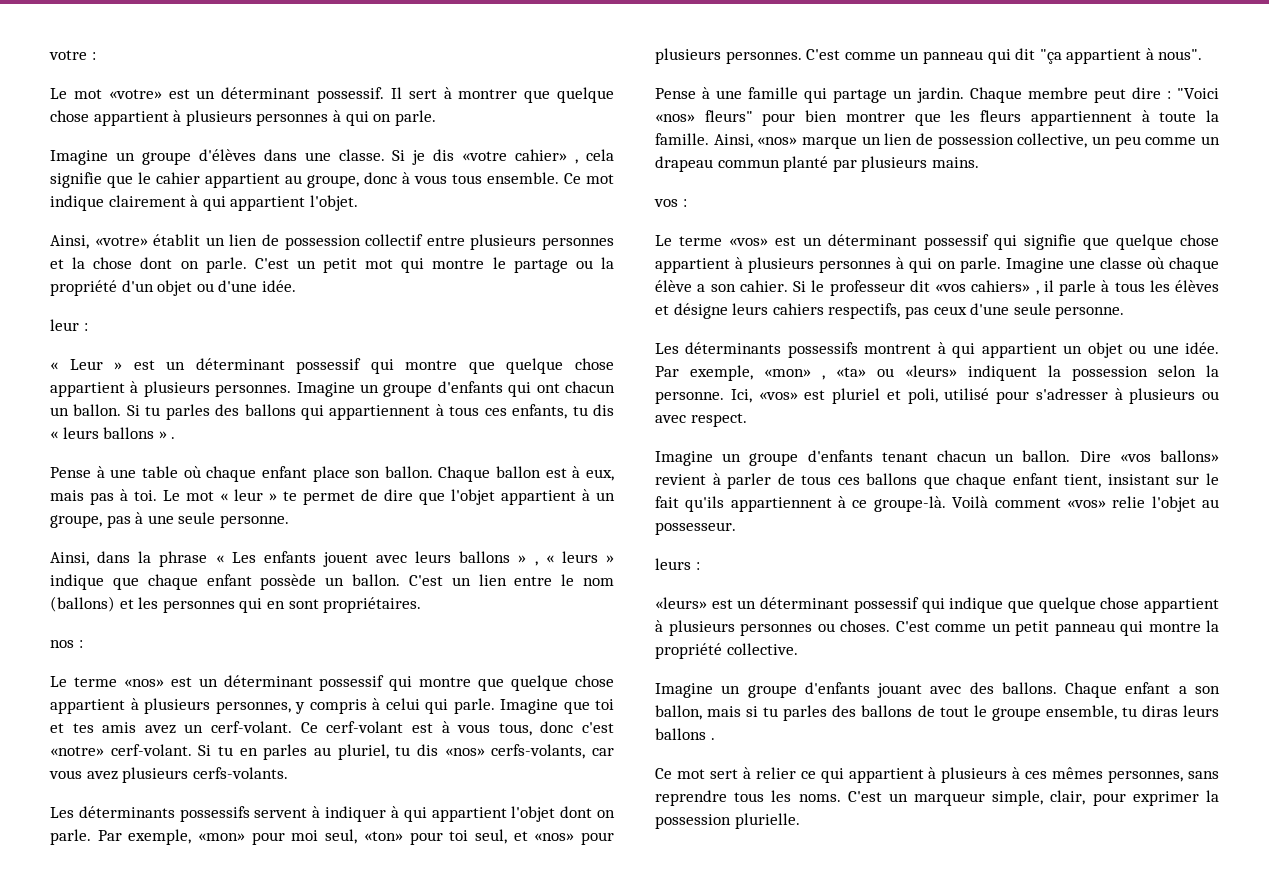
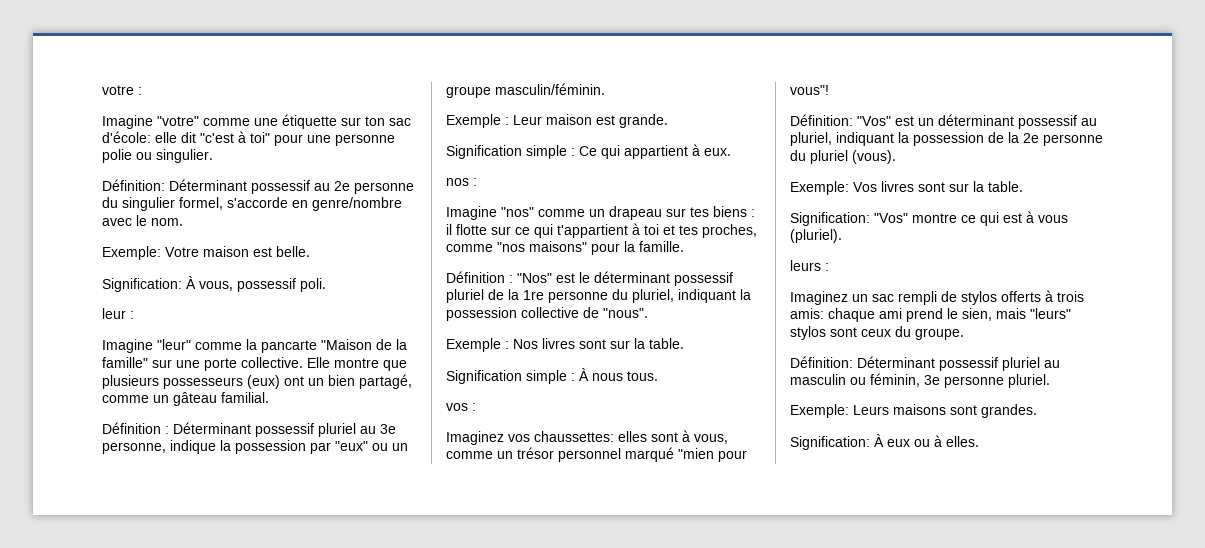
[50,87,614,103] [50,110,436,126] [50,149,614,165] [50,172,614,188] [50,195,358,211] [50,234,614,250] [50,257,614,273] [50,280,296,296] [50,319,88,331] [50,358,614,374] [50,381,615,397] [50,404,615,420] [50,427,176,439] [50,466,615,482] [50,489,615,505] [50,512,289,528] [50,551,614,567] [50,574,614,590] [50,596,422,613] [50,640,83,648] [50,675,615,691] [50,698,614,714] [50,721,615,736] [50,744,614,760] [49,767,288,783] [50,806,615,822] [50,829,614,845] [655,48,1203,64] [655,87,1219,103] [655,110,1219,126] [655,133,1220,149] [655,156,979,172] [654,199,687,207] [655,234,1219,250] [655,257,1219,273] [655,280,1219,296] [655,303,1125,319] [655,342,1219,358] [655,365,1219,381] [655,388,1219,404] [655,413,747,427] [655,450,1219,466] [655,473,1219,489] [655,496,1219,512] [655,522,736,535] [655,558,700,570] [655,597,1219,613] [655,620,1219,636] [655,643,798,659] [655,682,1220,698] [655,705,1219,721] [655,728,715,740] [655,767,1219,783] [655,790,1219,806] [655,813,800,829] Le mot «votre» est un déterminant possessif. Il sert à montrer que quelque chose appartient à plusieurs personnes à qui on parle. // Imagine un groupe d'élèves dans une classe. Si je dis «votre cahier» , cela signifie que le cahier appartient au groupe, donc à vous tous ensemble. Ce mot indique clairement à qui appartient l'objet. // Ainsi, «votre» établit un lien de possession collectif entre plusieurs personnes et la chose dont on parle. C'est un petit mot qui montre le partage ou la propriété d'un objet ou d'une idée. // leur : // « Leur » est un déterminant possessif qui montre que quelque chose appartient à plusieurs personnes. Imagine un groupe d'enfants qui ont chacun un ballon. Si tu parles des ballons qui appartiennent à tous ces enfants, tu dis « leurs ballons » . // Pense à une table où chaque enfant place son ballon. Chaque ballon est à eux, mais pas à toi. Le mot « leur » te permet de dire que l'objet appartient à un groupe, pas à une seule personne. // Ainsi, dans la phrase « Les enfants jouent avec leurs ballons » , « leurs » indique que chaque enfant possède un ballon. C'est un lien entre le nom (ballons) et les personnes qui en sont propriétaires. // nos : // Le terme «nos» est un déterminant possessif qui montre que quelque chose appartient à plusieurs personnes, y compris à celui qui parle. Imagine que toi et tes amis avez un cerf-volant. Ce cerf-volant est à vous tous, donc c'est «notre» cerf-volant. Si tu en parles au pluriel, tu dis «nos» cerfs-volants, car vous avez plusieurs cerfs-volants. // Les déterminants possessifs servent à indiquer à qui appartient l'objet dont on parle. Par exemple, «mon» pour moi seul, «ton» pour toi seul, et «nos» pour plusieurs personnes. C'est comme un panneau qui dit "ça appartient à nous". // Pense à une famille qui partage un jardin. Chaque membre peut dire : "Voici «nos» fleurs" pour bien montrer que les fleurs appartiennent à toute la famille. Ainsi, «nos» marque un lien de possession collective, un peu comme un drapeau commun planté par plusieurs mains. // vos : // Le terme «vos» est un déterminant possessif qui signifie que quelque chose appartient à plusieurs personnes à qui on parle. Imagine une classe où chaque élève a son cahier. Si le professeur dit «vos cahiers» , il parle à tous les élèves et désigne leurs cahiers respectifs, pas ceux d'une seule personne. // Les déterminants possessifs montrent à qui appartient un objet ou une idée. Par exemple, «mon» , «ta» ou «leurs» indiquent la possession selon la personne. Ici, «vos» est pluriel et poli, utilisé pour s'adresser à plusieurs ou avec respect. // Imagine un groupe d'enfants tenant chacun un ballon. Dire «vos ballons» revient à parler de tous ces ballons que chaque enfant tient, insistant sur le fait qu'ils appartiennent à ce groupe-là. Voilà comment «vos» relie l'objet au possesseur. // leurs : // «leurs» est un déterminant possessif qui indique que quelque chose appartient à plusieurs personnes ou choses. C'est comme un petit panneau qui montre la propriété collective. // Imagine un groupe d'enfants jouant avec des ballons. Chaque enfant a son ballon, mais si tu parles des ballons de tout le groupe ensemble, tu diras leurs ballons . // Ce mot sert à relier ce qui appartient à plusieurs à ces mêmes personnes, sans reprendre tous les noms. C'est un marqueur simple, clair, pour exprimer la possession plurielle. -> [102,114,411,129] [102,131,395,146] [102,149,213,163] [102,179,414,194] [102,197,402,211] [102,215,183,226] [102,246,310,260] [102,276,326,292] [102,308,134,319] [102,339,407,353] [102,357,407,371] [102,374,412,389] [102,392,269,406] [102,422,396,437] [102,440,408,454] [446,83,605,98] [446,114,668,128] [446,144,731,159] [446,178,477,186] [446,206,755,220] [446,223,757,238] [446,241,684,255] [446,271,733,286] [446,289,751,303] [446,307,648,321] [446,338,684,352] [446,368,658,384] [446,403,476,411] [446,430,728,445] [446,447,747,462] [790,85,829,95] [790,114,1097,129] [790,132,1103,146] [790,150,896,164] [790,181,1023,195] [790,211,1068,226] [790,229,842,243] [790,260,829,271] [790,290,1084,305] [790,308,1071,322] [790,326,964,340] [790,356,1060,371] [790,373,1050,388] [790,404,1037,418] [790,434,979,450] Imagine "votre" comme une étiquette sur ton sac d'école: elle dit "c'est à toi" pour une personne polie ou singulier. // Définition: Déterminant possessif au 2e personne du singulier formel, s'accorde en genre/nombre avec le nom. // Exemple: Votre maison est belle. // Signification: À vous, possessif poli. // leur : // Imagine "leur" comme la pancarte "Maison de la famille" sur une porte collective. Elle montre que plusieurs possesseurs (eux) ont un bien partagé, comme un gâteau familial. // Définition : Déterminant possessif pluriel au 3e personne, indique la possession par "eux" ou un groupe masculin/féminin. // Exemple : Leur maison est grande. // Signification simple : Ce qui appartient à eux. // nos : // Imagine "nos" comme un drapeau sur tes biens : il flotte sur ce qui t'appartient à toi et tes proches, comme "nos maisons" pour la famille. // Définition : "Nos" est le déterminant possessif pluriel de la 1re personne du pluriel, indiquant la possession collective de "nous". // Exemple : Nos livres sont sur la table. // Signification simple : À nous tous. // vos : // Imaginez vos chaussettes: elles sont à vous, comme un trésor personnel marqué "mien pour vous"! // Définition: "Vos" est un déterminant possessif au pluriel, indiquant la possession de la 2e personne du pluriel (vous). // Exemple: Vos livres sont sur la table. // Signification: "Vos" montre ce qui est à vous (pluriel). // leurs : // Imaginez un sac rempli de stylos offerts à trois amis: chaque ami prend le sien, mais "leurs" stylos sont ceux du groupe. // Définition: Déterminant possessif pluriel au masculin ou féminin, 3e personne pluriel. // Exemple: Leurs maisons sont grandes. // Signification: À eux ou à elles.

